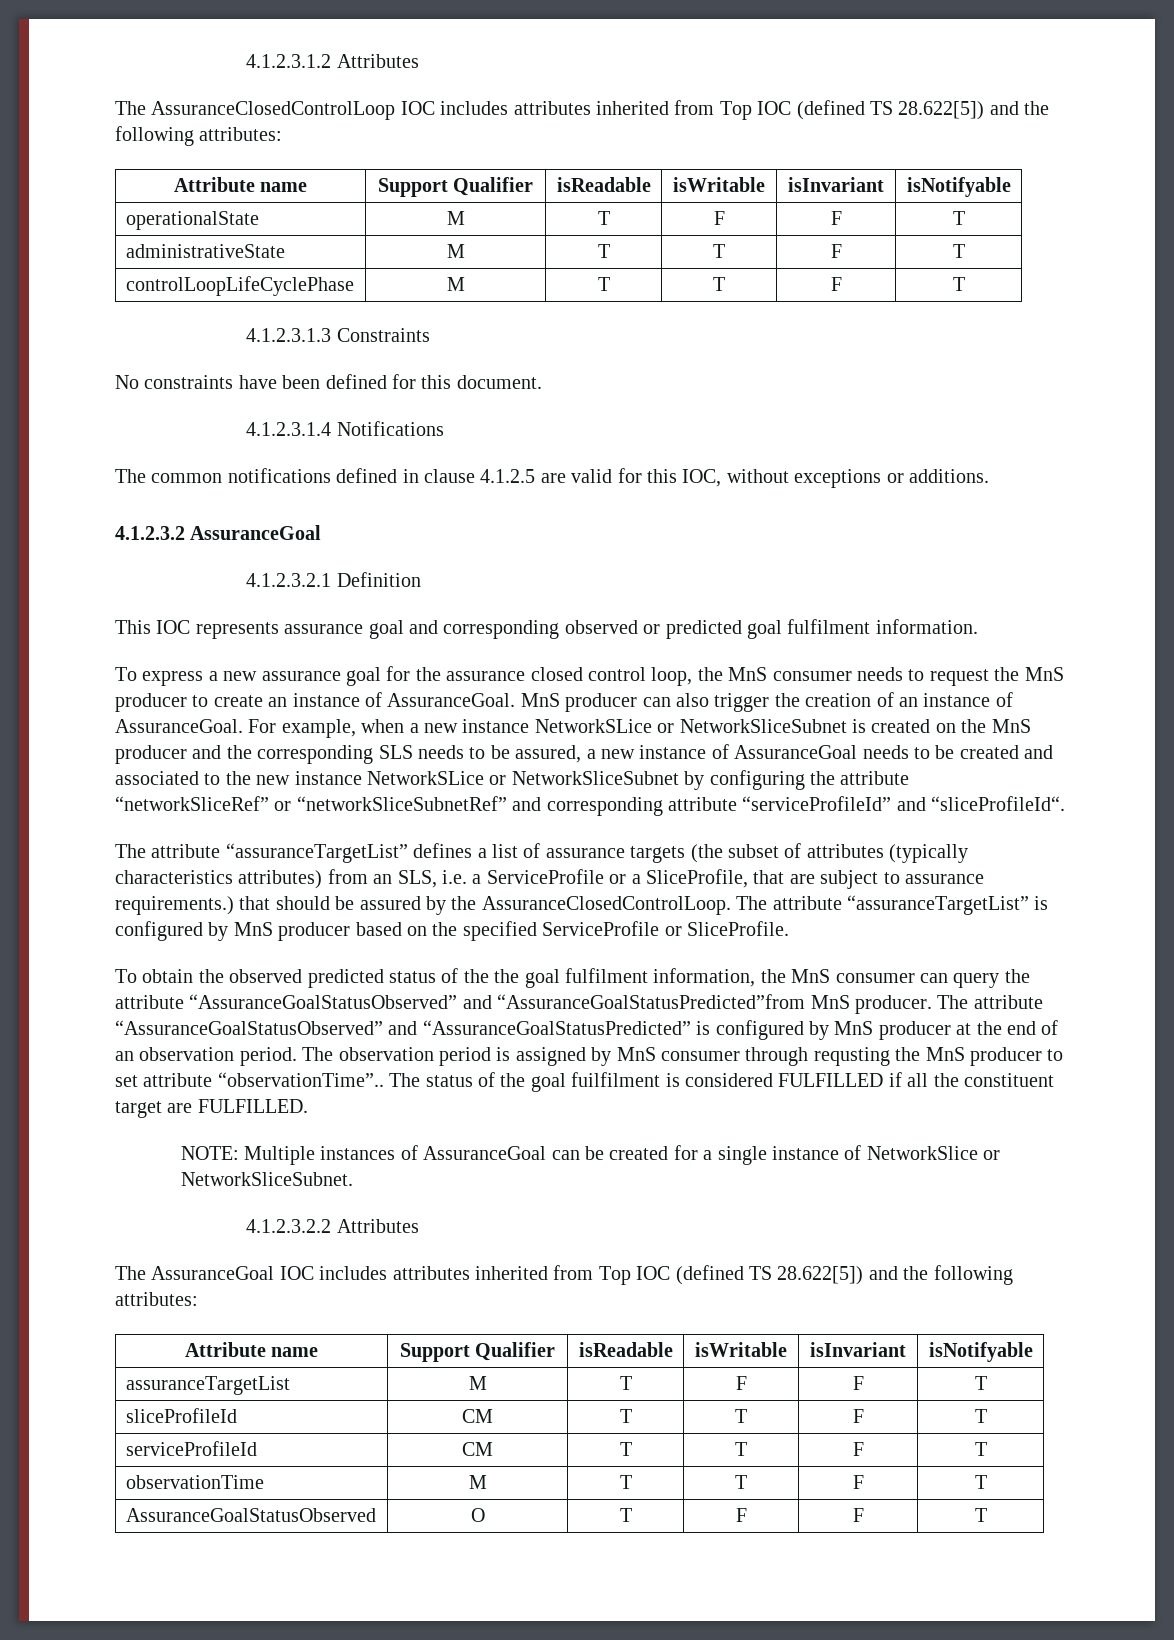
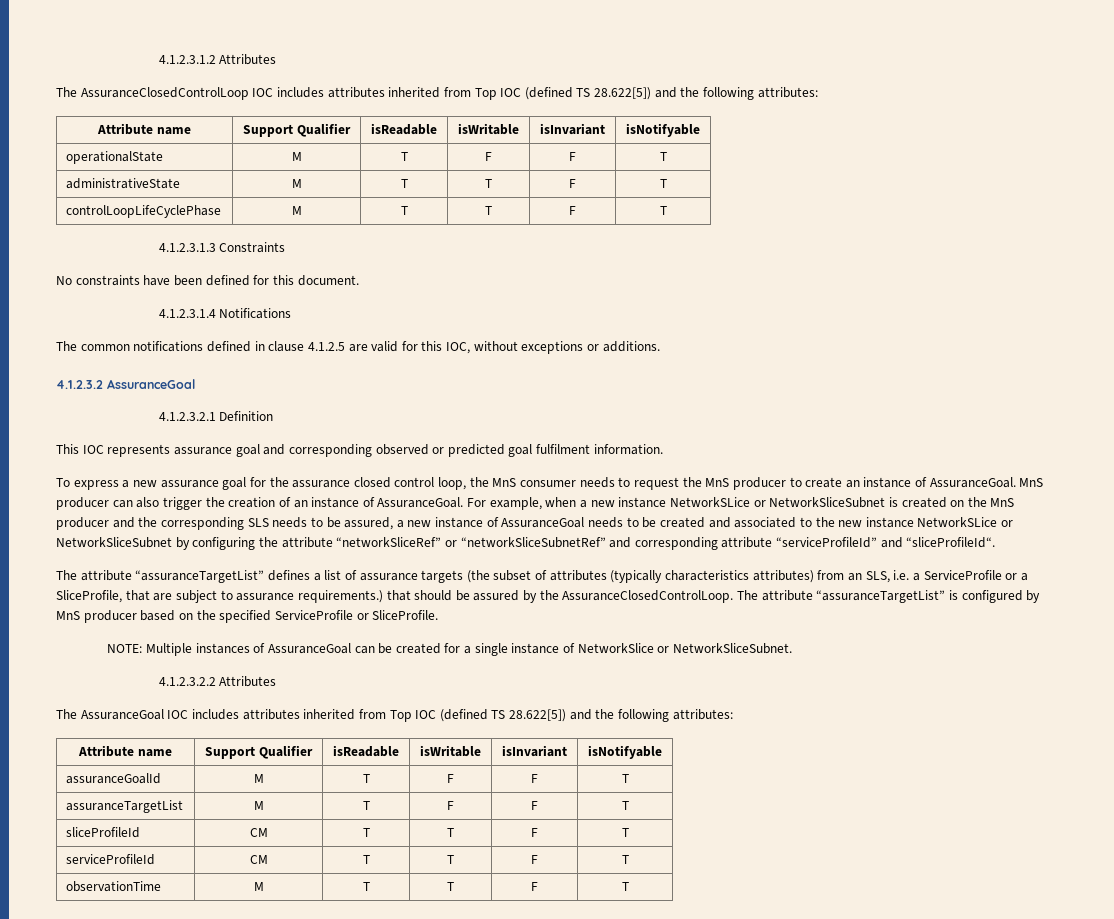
[115,968,1030,988] [115,994,1043,1014] [115,1020,1059,1040] [115,1047,1064,1066] [115,1072,1054,1092] [115,1099,308,1118] // To obtain the observed predicted status of the the goal fulfilment information, the MnS consumer can query the attribute “AssuranceGoalStatusObserved” and “AssuranceGoalStatusPredicted”from MnS producer. The attribute “AssuranceGoalStatusObserved” and “AssuranceGoalStatusPredicted” is configured by MnS producer at the end of an observation period. The observation period is assigned by MnS consumer through requsting the MnS producer to set attribute “observationTime”.. The status of the goal fuilfilment is considered FULFILLED if all the constituent target are FULFILLED. -> (439, 615) none
(1033, 1352) none -> [66,773,162,784] [253,774,264,783] [362,774,370,783] [447,774,454,783] [531,774,538,783] [621,774,629,783] // assuranceGoalId | M | T | F | F | T
[125,1508,376,1522] [470,1508,485,1522] [619,1508,632,1522] [735,1508,747,1522] [852,1508,864,1522] [974,1508,987,1522] // AssuranceGoalStatusObserved | O | T | F | F | T -> (629, 886) none

